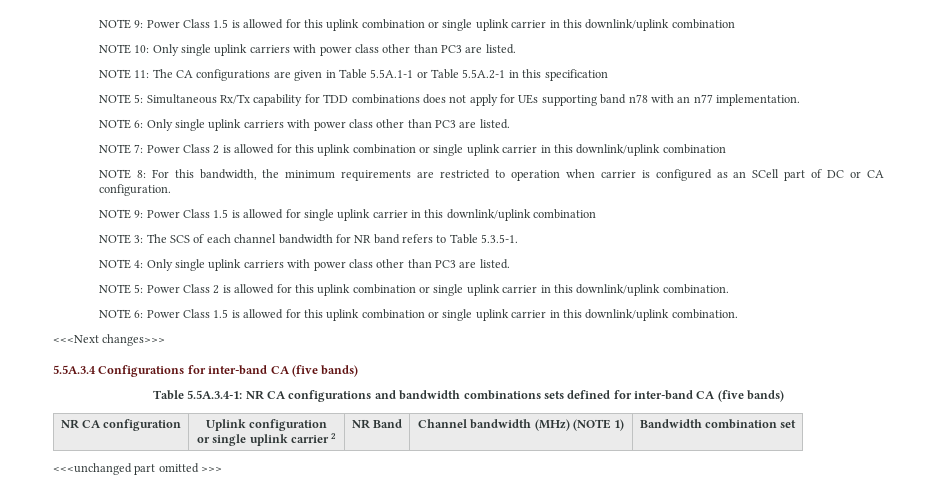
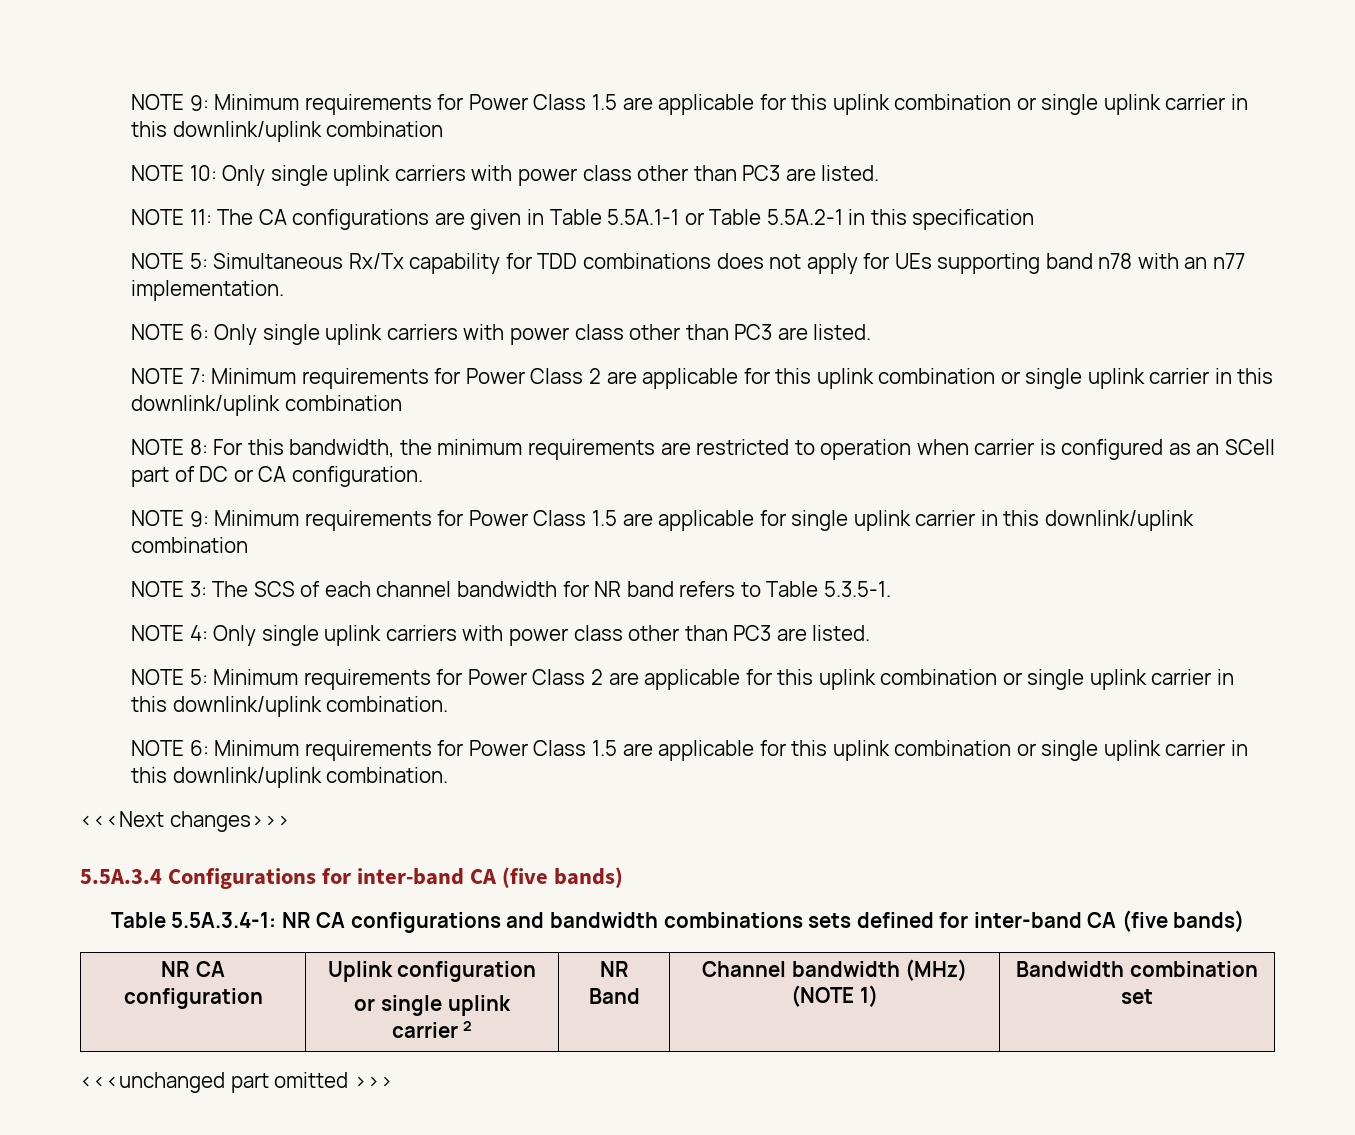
[98,19,284,29] NOTE 9: Power Class 1.5 is allowed -> [131,94,755,115] NOTE 9: Minimum requirements for Power Class 1.5 are applicable
[146,144,275,154] Power Class 2 is allowed -> [211,368,739,389] Minimum requirements for Power Class 2 are applicable
[146,209,284,219] Power Class 1.5 is allowed -> [214,510,755,531] Minimum requirements for Power Class 1.5 are applicable
[146,284,275,294] Power Class 2 is allowed -> [213,669,741,690] Minimum requirements for Power Class 2 are applicable
[146,309,284,319] Power Class 1.5 is allowed -> [214,740,755,761] Minimum requirements for Power Class 1.5 are applicable

